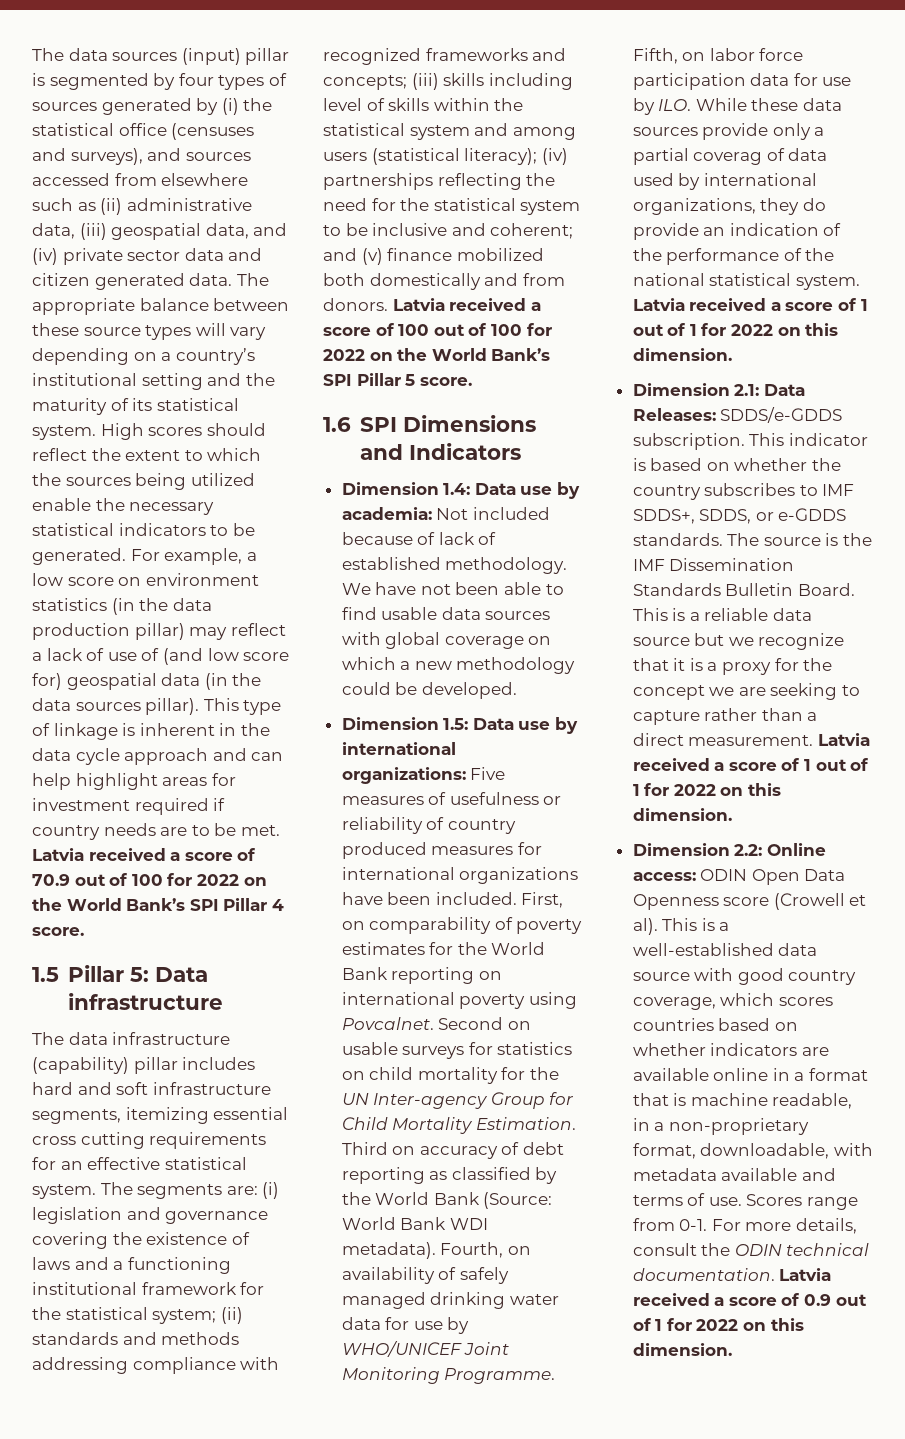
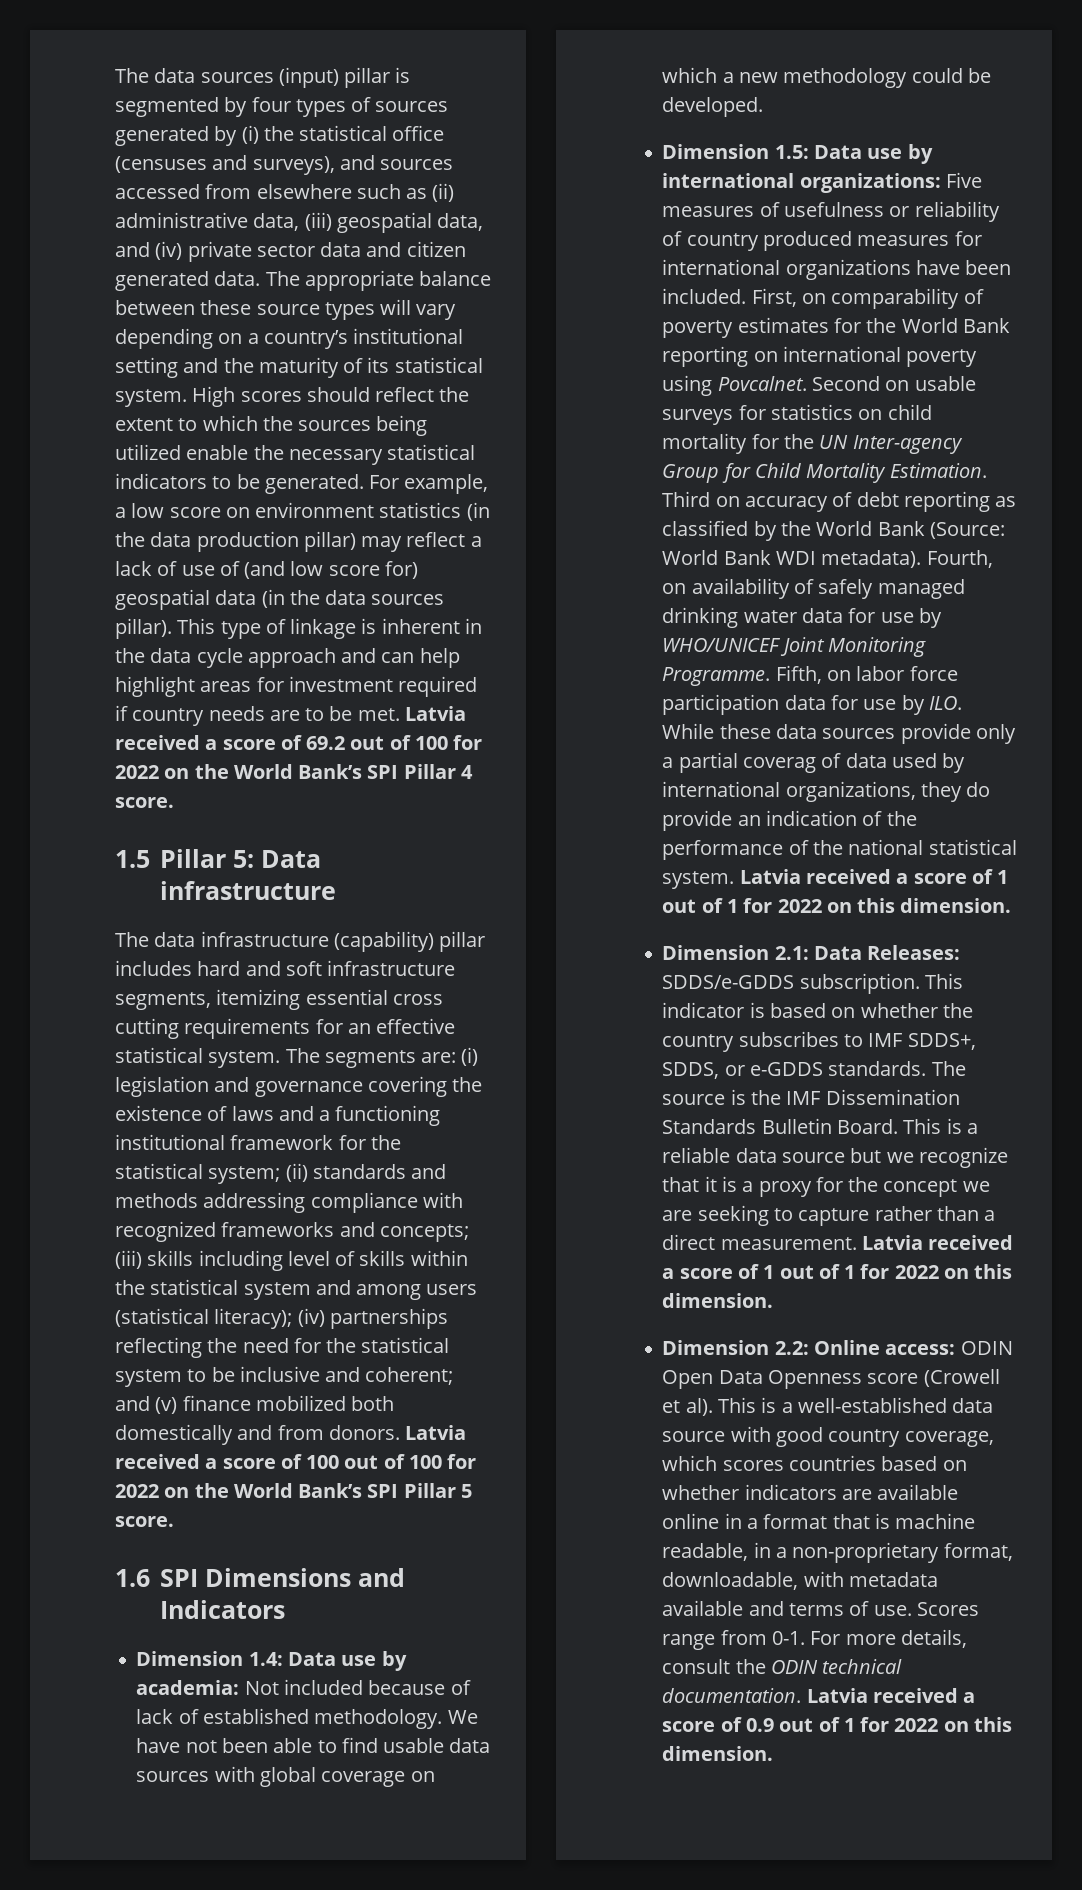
[32,874,70,886] 70.9 -> [306,736,346,750] 69.2

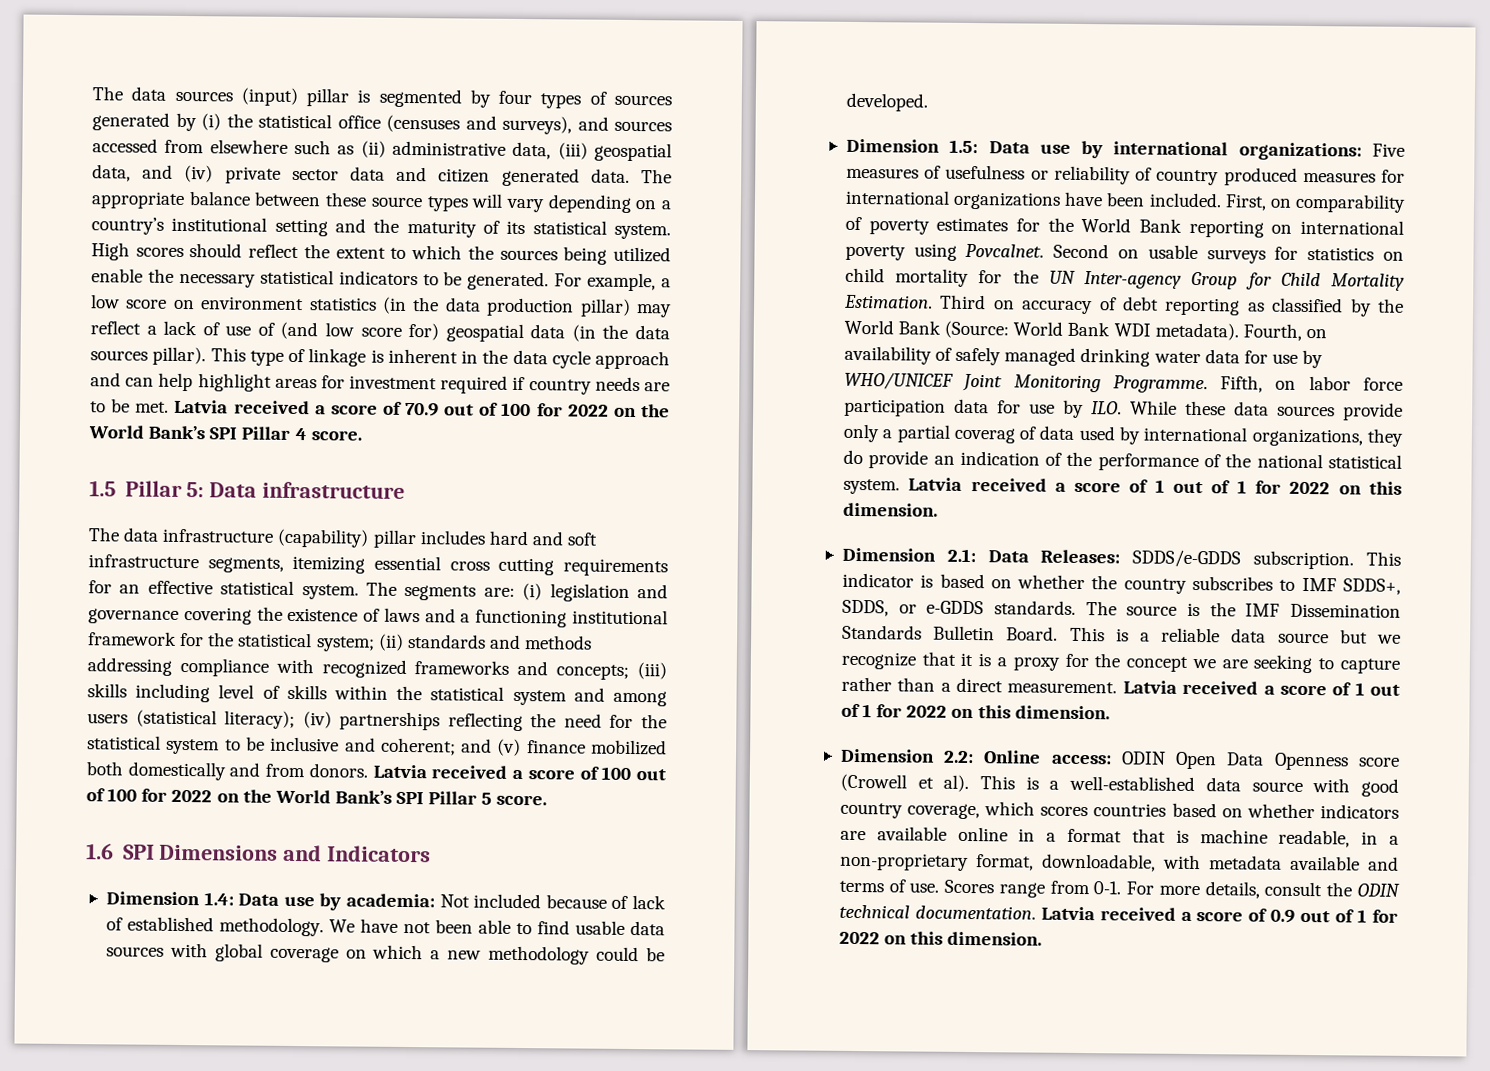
[306,736,346,750] 69.2 -> [405,402,440,417] 70.9

